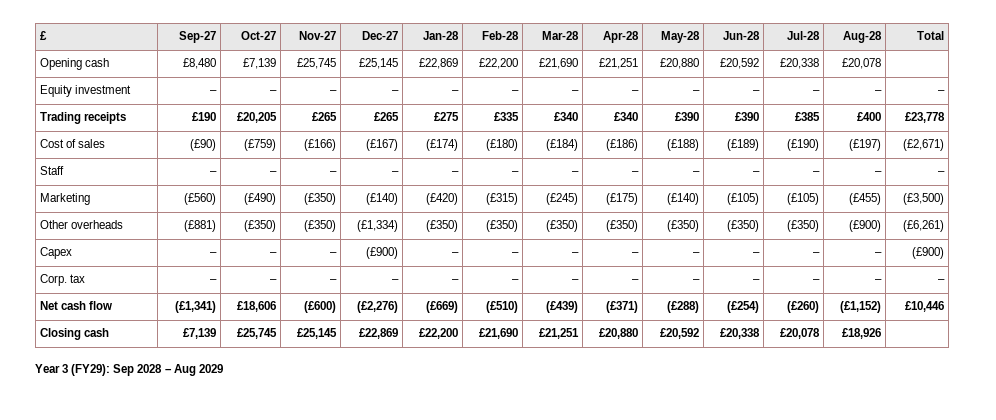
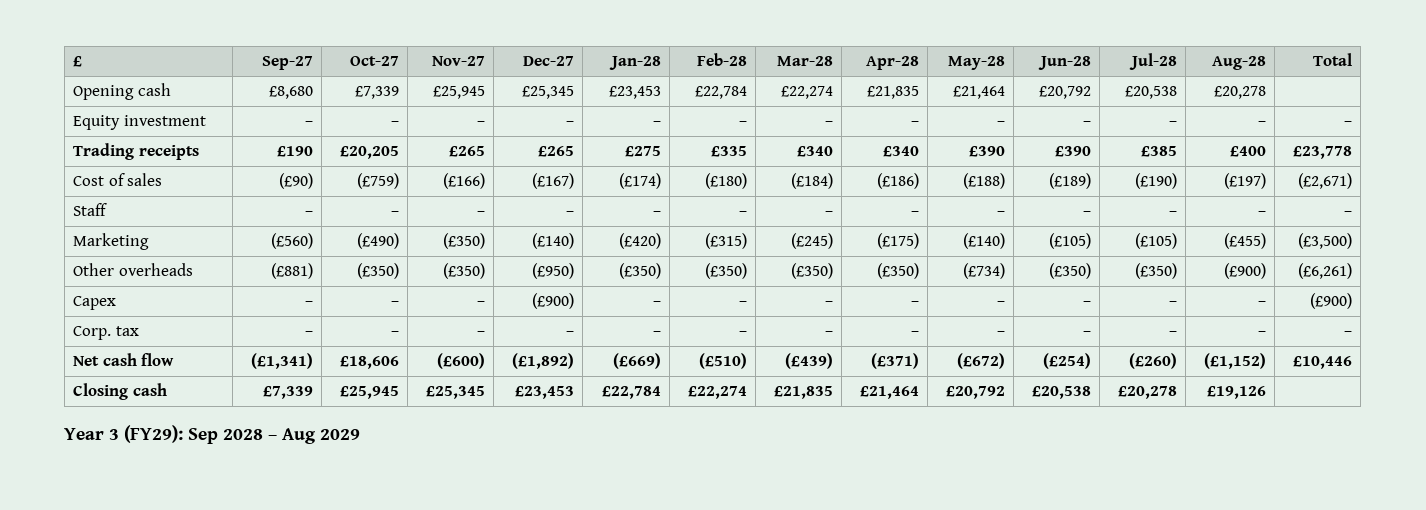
[183,58,217,69] [243,58,277,69] [297,58,337,69] [359,58,399,69] [419,58,459,69] [479,58,519,69] [539,58,579,69] [599,58,639,69] [660,58,700,69] [720,58,760,69] [780,58,820,69] [842,58,882,69] £8,480 | £7,139 | £25,745 | £25,145 | £22,869 | £22,200 | £21,690 | £21,251 | £20,880 | £20,592 | £20,338 | £20,078 -> [268,86,313,99] [354,86,399,99] [432,86,485,99] [521,86,574,99] [608,86,661,99] [694,86,747,99] [780,86,833,99] [866,86,919,99] [952,86,1005,99] [1038,86,1091,99] [1124,86,1177,99] [1213,86,1266,99] £8,680 | £7,339 | £25,945 | £25,345 | £23,453 | £22,784 | £22,274 | £21,835 | £21,464 | £20,792 | £20,538 | £20,278
[357,220,399,232] [426,220,459,232] [486,220,519,232] [546,220,579,232] [606,220,639,232] [667,220,700,232] (£1,334) | (£350) | (£350) | (£350) | (£350) | (£350) -> [531,263,574,279] [618,263,661,279] [704,263,747,279] [790,263,833,279] [876,263,919,279] [962,263,1005,279] (£950) | (£350) | (£350) | (£350) | (£350) | (£734)
[357,301,399,313] (£2,276) -> [511,353,574,369] (£1,892)
[667,301,700,313] (£288) -> [956,353,1005,369] (£672)
[183,328,217,339] [237,328,278,339] [297,328,338,339] [359,328,399,339] [419,328,459,339] [479,328,519,339] [539,328,580,339] [599,328,639,339] [660,328,700,339] [720,328,761,339] [780,328,821,339] [842,328,882,339] £7,139 | £25,745 | £25,145 | £22,869 | £22,200 | £21,690 | £21,251 | £20,880 | £20,592 | £20,338 | £20,078 | £18,926 -> [262,386,313,399] [339,386,399,399] [425,386,485,399] [514,386,574,399] [601,386,661,399] [687,386,747,399] [773,386,833,399] [859,386,919,399] [945,386,1005,399] [1031,386,1091,399] [1117,386,1177,399] [1206,386,1266,399] £7,339 | £25,945 | £25,345 | £23,453 | £22,784 | £22,274 | £21,835 | £21,464 | £20,792 | £20,538 | £20,278 | £19,126

